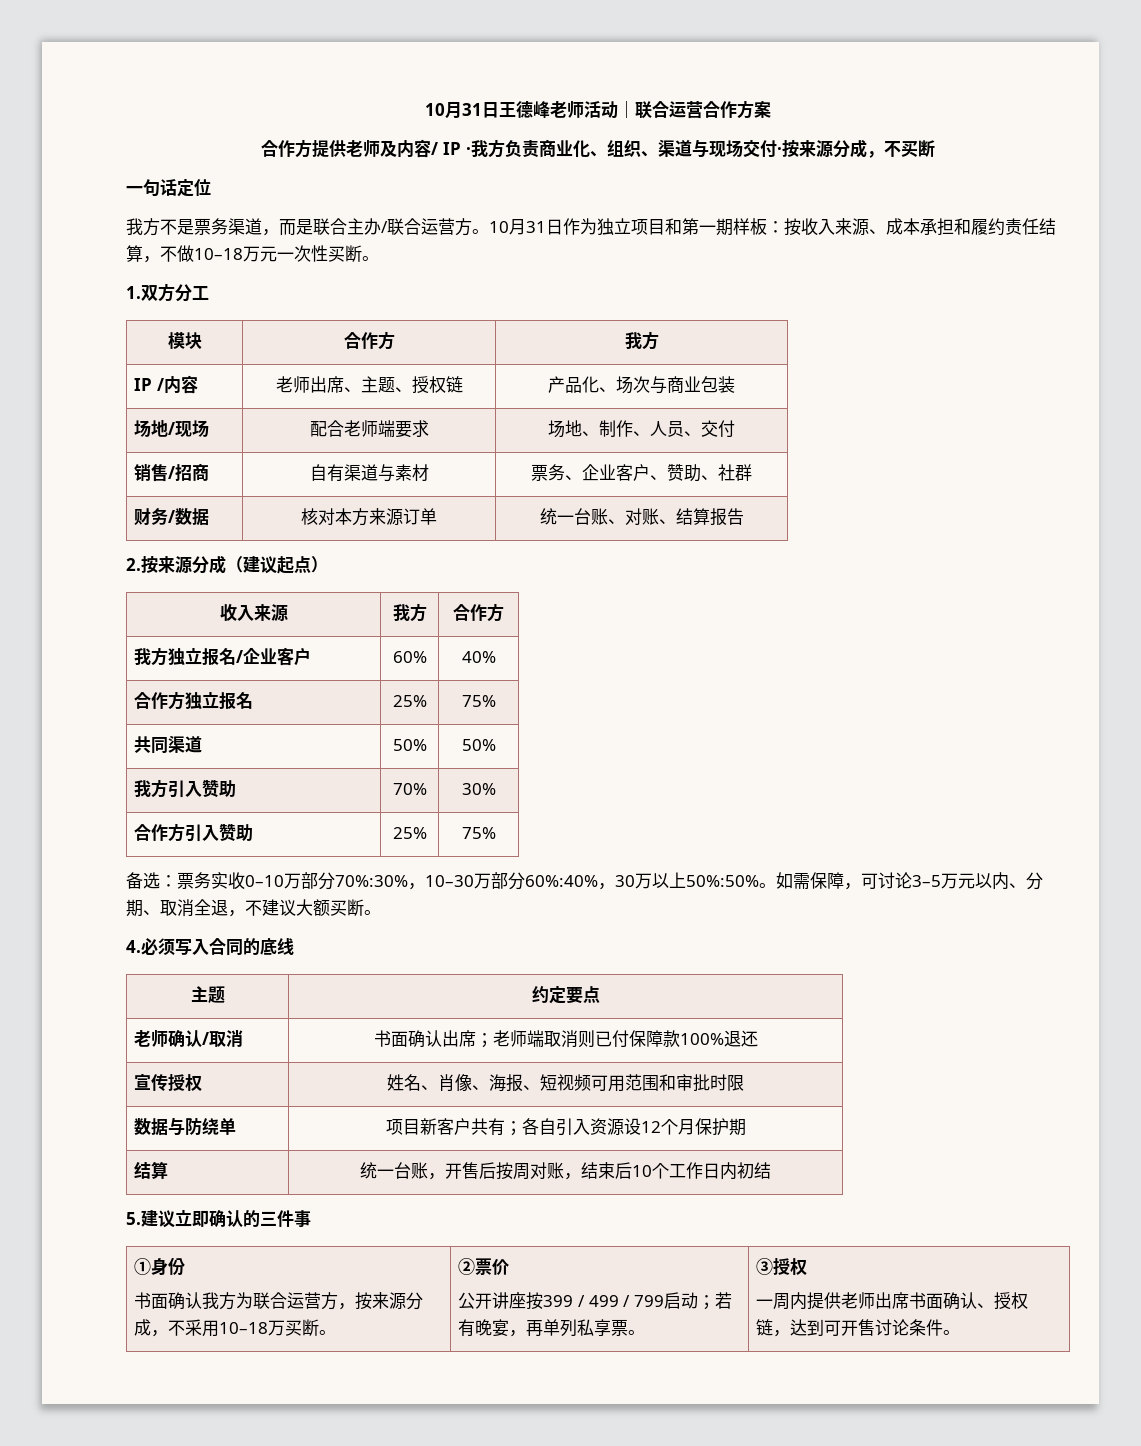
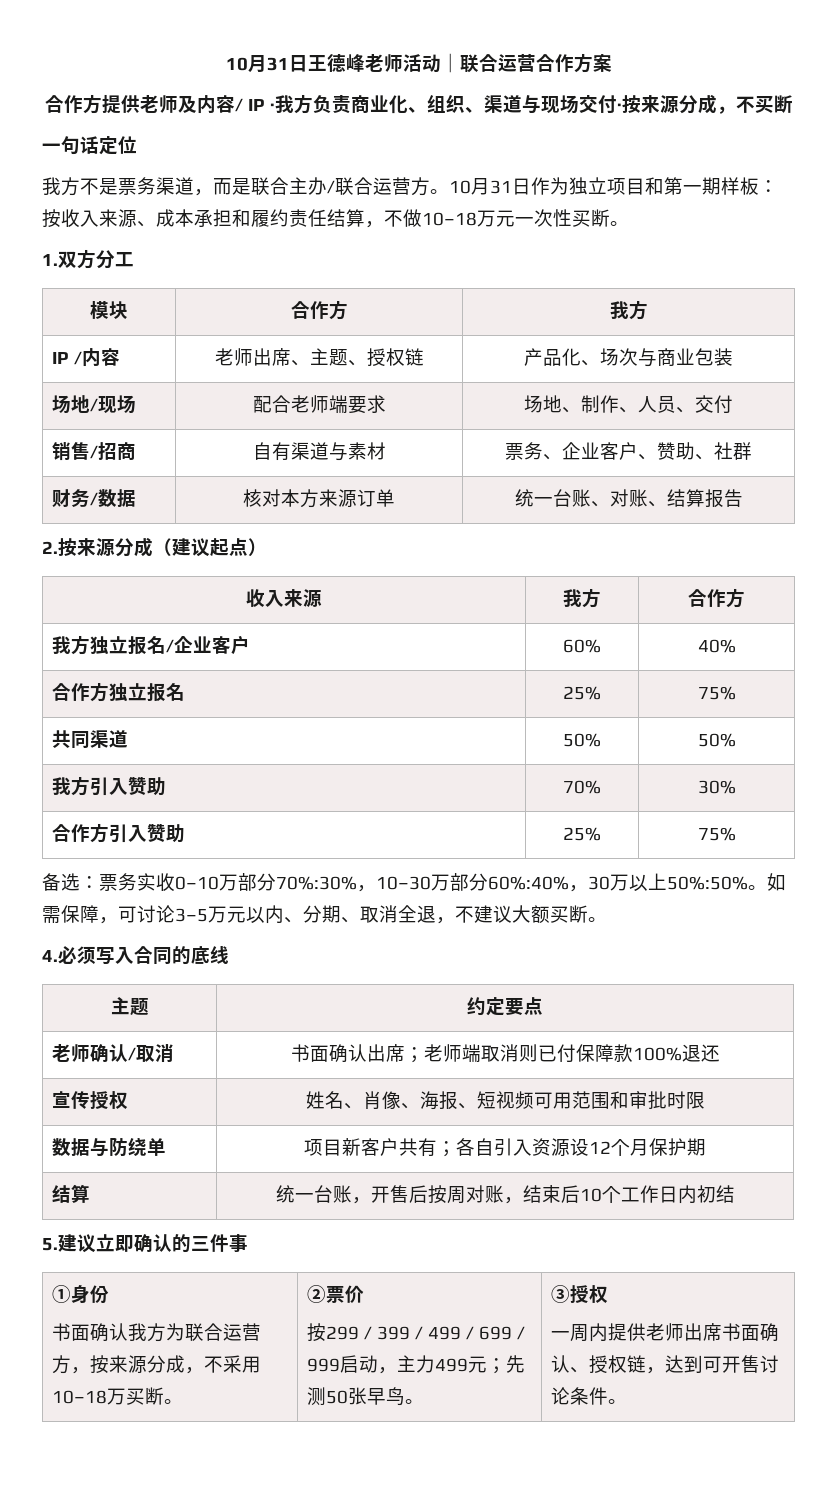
[458,1292,544,1310] 公开讲座按 -> [307,1323,373,1342] 按299 /
[633,1292,732,1310] [458,1319,629,1337] 799启动；若有晚宴，再单列私享票 -> [479,1326,526,1340] [307,1355,526,1374] [307,1387,406,1406] 699 / 999启动，主力499元；先测50张早鸟

